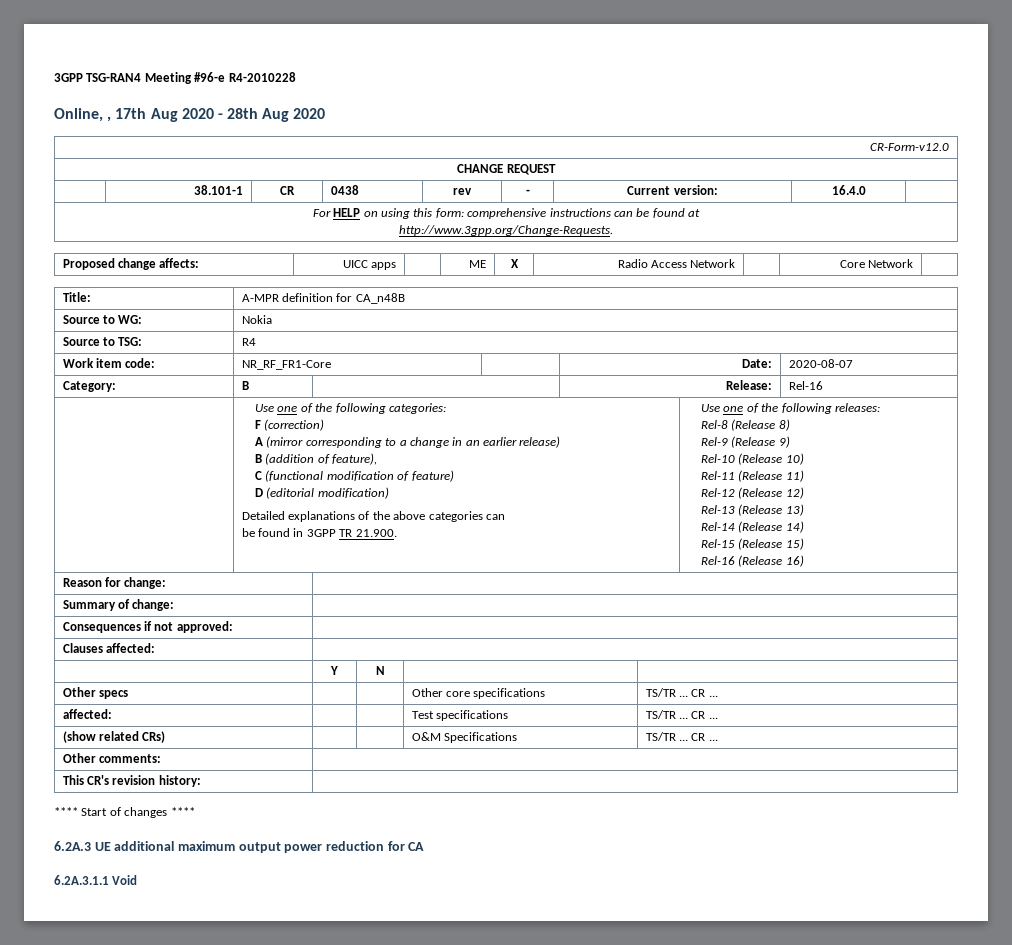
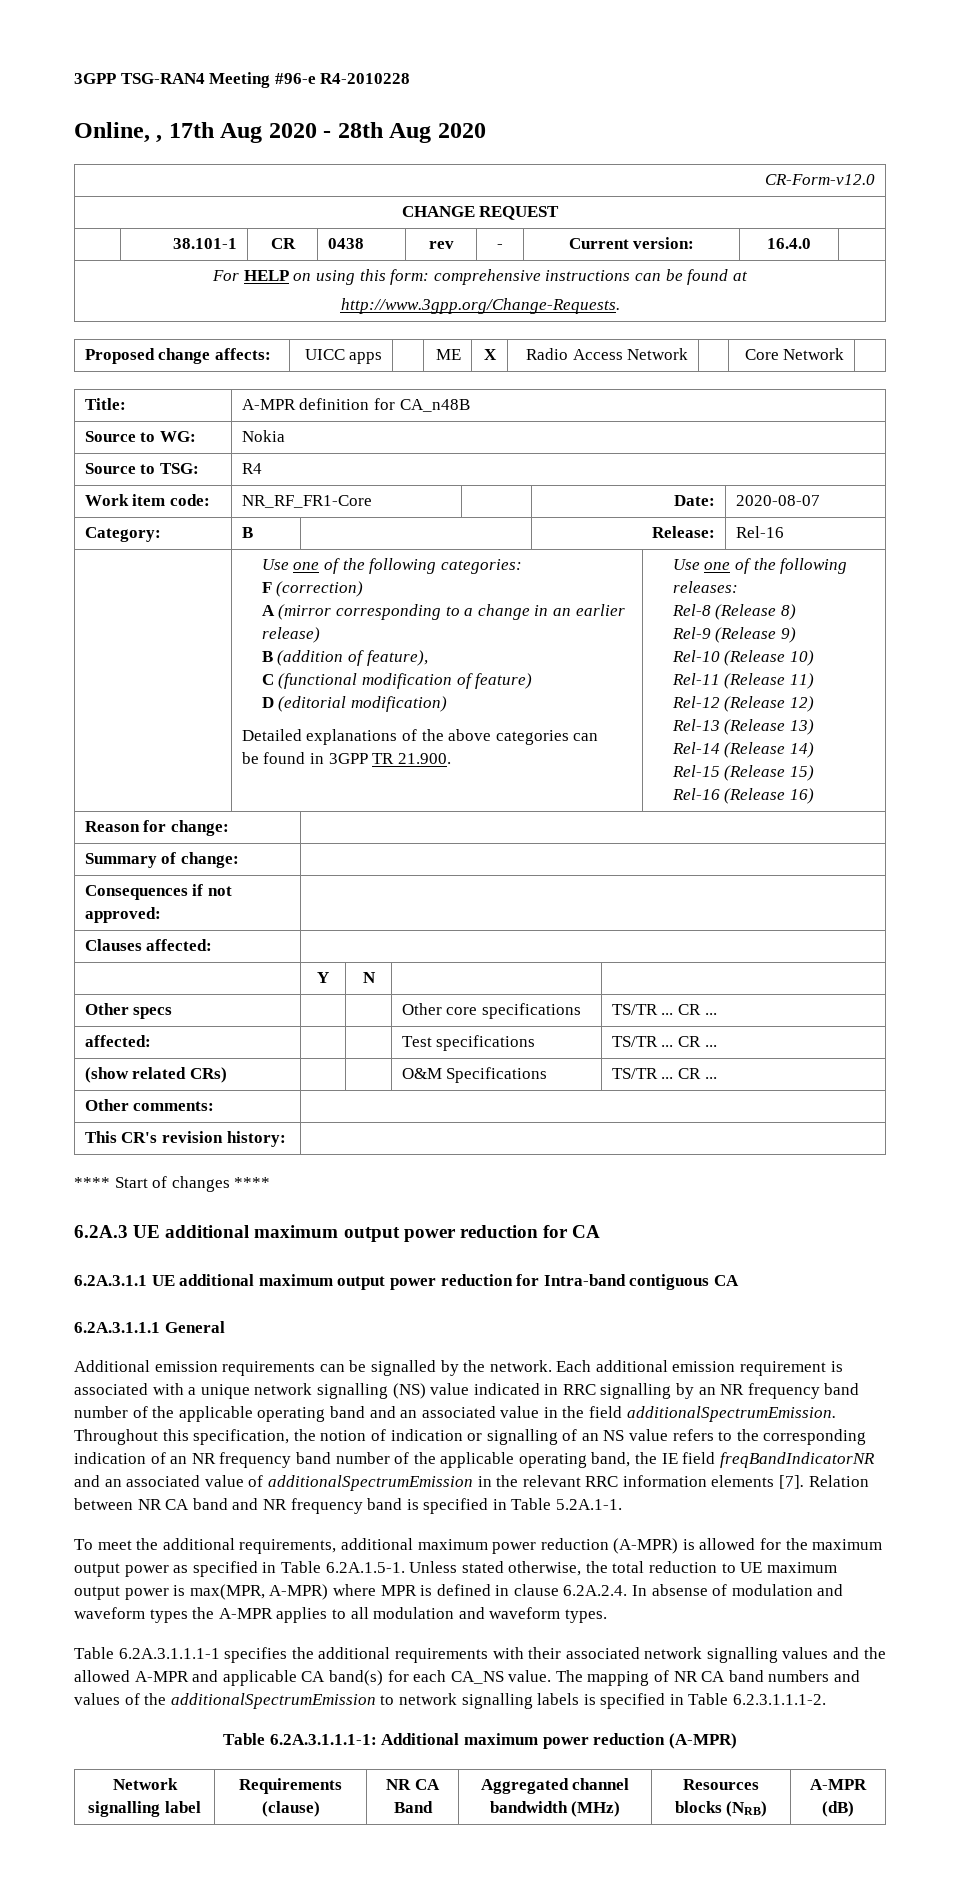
[112,875,138,885] Void -> [151,1274,739,1290] [74,1321,225,1333] [74,1360,843,1376] [74,1383,860,1399] [74,1406,836,1422] [74,1429,867,1445] [74,1452,875,1468] [74,1475,869,1491] [74,1498,623,1514] [74,1538,883,1554] [74,1561,837,1577] [74,1584,844,1600] [74,1607,607,1623] [74,1647,886,1663] [74,1670,861,1686] [74,1693,827,1709] [223,1733,737,1749] [112,1778,178,1790] [88,1801,201,1817] [239,1778,342,1794] [261,1801,320,1817] [386,1779,440,1790] [393,1801,433,1813] [480,1778,630,1794] [489,1801,621,1817] [683,1779,759,1790] [674,1801,768,1817] [810,1779,867,1790] [822,1801,854,1817] UE additional maximum output power reduction for Intra-band contiguous CA // 6.2A.3.1.1.1 General // Additional emission requirements can be signalled by the network. Each additional emission requirement is associated with a unique network signalling (NS) value indicated in RRC signalling by an NR frequency band number of the applicable operating band and an associated value in the field additionalSpectrumEmission. Throughout this specification, the notion of indication or signalling of an NS value refers to the corresponding indication of an NR frequency band number of the applicable operating band, the IE field freqBandIndicatorNR and an associated value of additionalSpectrumEmission in the relevant RRC information elements [7]. Relation between NR CA band and NR frequency band is specified in Table 5.2A.1-1. // To meet the additional requirements, additional maximum power reduction (A-MPR) is allowed for the maximum output power as specified in Table 6.2A.1.5-1. Unless stated otherwise, the total reduction to UE maximum output power is max(MPR, A-MPR) where MPR is defined in clause 6.2A.2.4. In absense of modulation and waveform types the A-MPR applies to all modulation and waveform types. // Table 6.2A.3.1.1.1-1 specifies the additional requirements with their associated network signalling values and the allowed A-MPR and applicable CA band(s) for each CA_NS value. The mapping of NR CA band numbers and values of the additionalSpectrumEmission to network signalling labels is specified in Table 6.2.3.1.1.1-2. // Table 6.2A.3.1.1.1-1: Additional maximum power reduction (A-MPR) // Network signalling label | Requirements (clause) | NR CA Band | Aggregated channel bandwidth (MHz) | Resources blocks (NRB) | A-MPR (dB)

